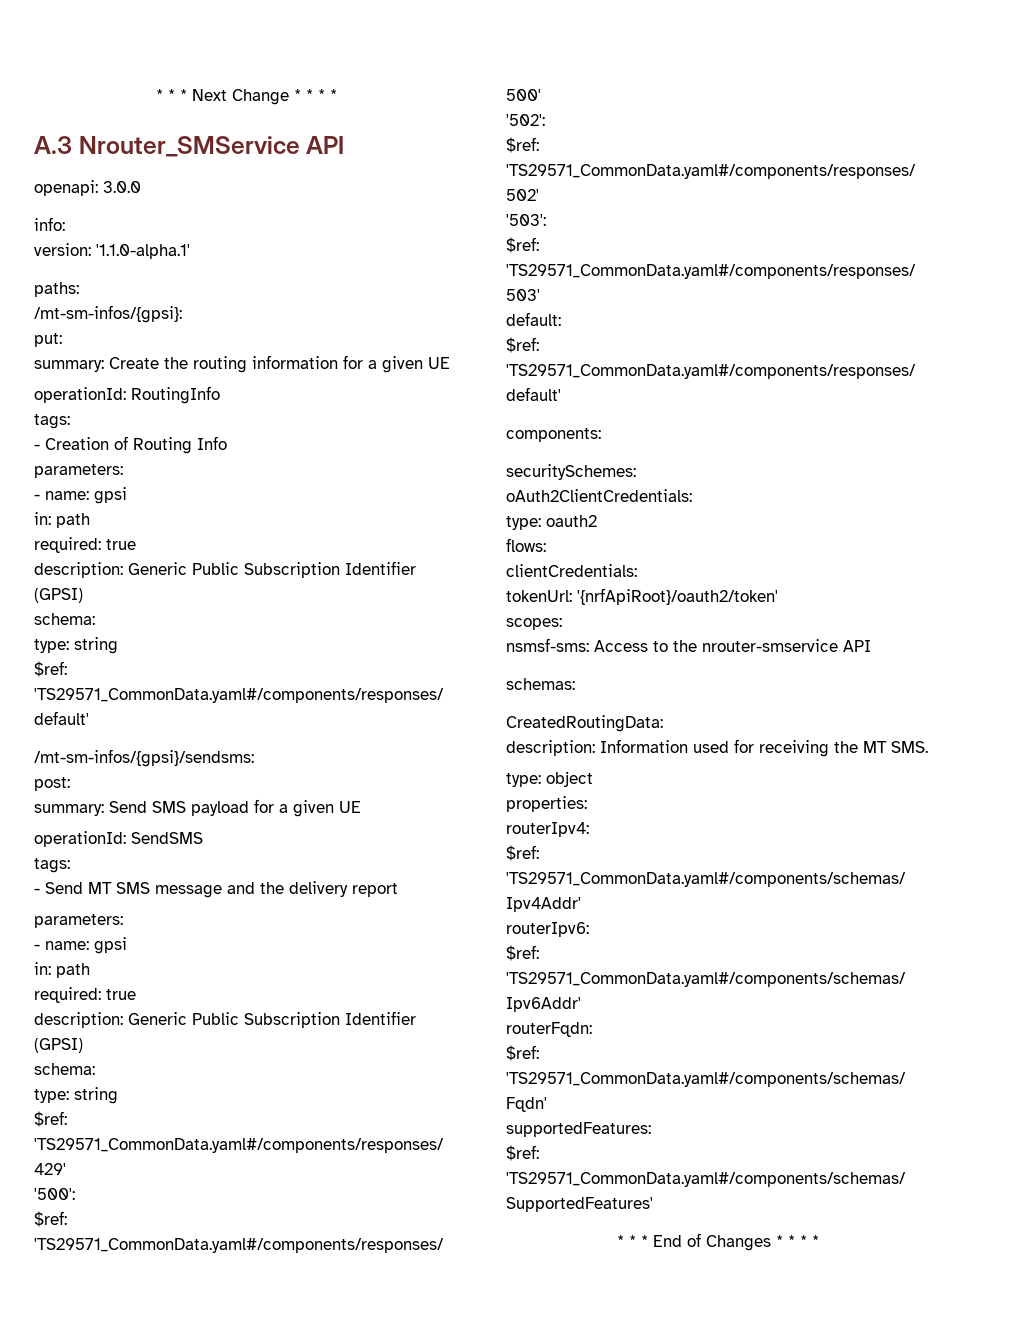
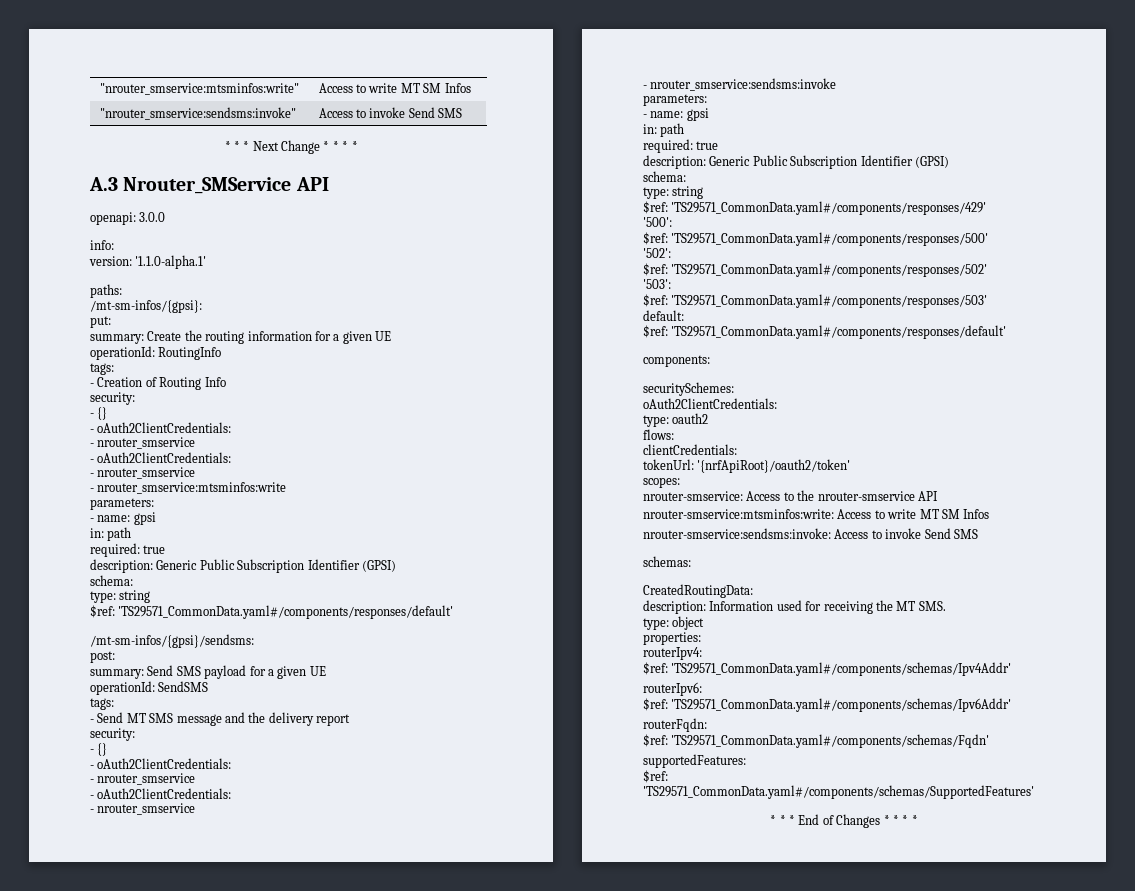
(155, 95) none -> [99,83,299,95] [318,83,471,93] [99,107,296,120] [318,107,463,118] "nrouter_smservice:mtsminfos:write" | Access to write MT SM Infos // "nrouter_smservice:sendsms:invoke" | Access to invoke Send SMS //
(227, 443) none -> [90,392,135,405] [90,407,108,420] [90,422,232,433] [90,437,196,449] [90,452,232,463] [90,467,196,479] [90,482,287,494] // security: // - {} // - oAuth2ClientCredentials: // - nrouter_smservice // - oAuth2ClientCredentials: // - nrouter_smservice // - nrouter_smservice:mtsminfos:write
(398, 890) none -> [90,728,135,741] [90,743,108,756] [90,758,232,769] [90,773,196,785] [90,788,232,799] [90,803,196,815] [643,78,837,91] // security: // - {} // - oAuth2ClientCredentials: // - nrouter_smservice // - oAuth2ClientCredentials: // - nrouter_smservice // - nrouter_smservice:sendsms:invoke
[506,638,589,652] nsmsf-sms: -> [643,491,743,501] nrouter-smservice:
(871, 646) none -> [643,509,990,519] [643,528,978,539] // nrouter-smservice:mtsminfos:write: Access to write MT SM Infos // nrouter-smservice:sendsms:invoke: Access to invoke Send SMS

